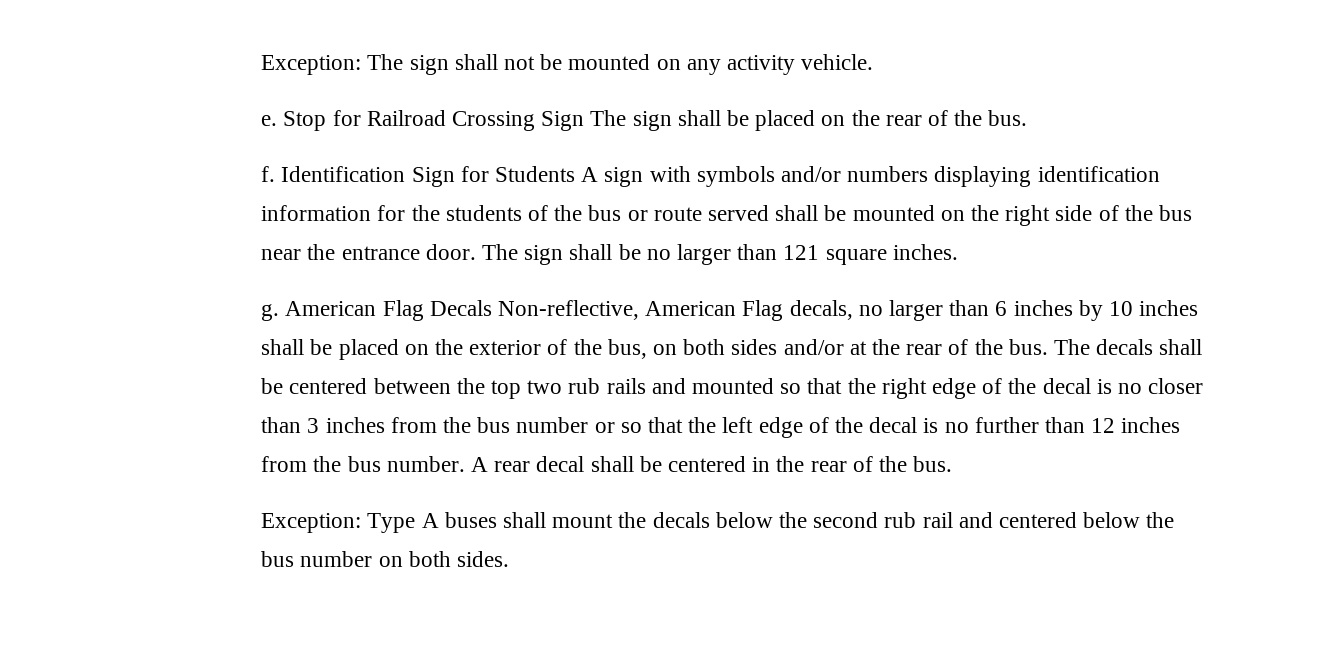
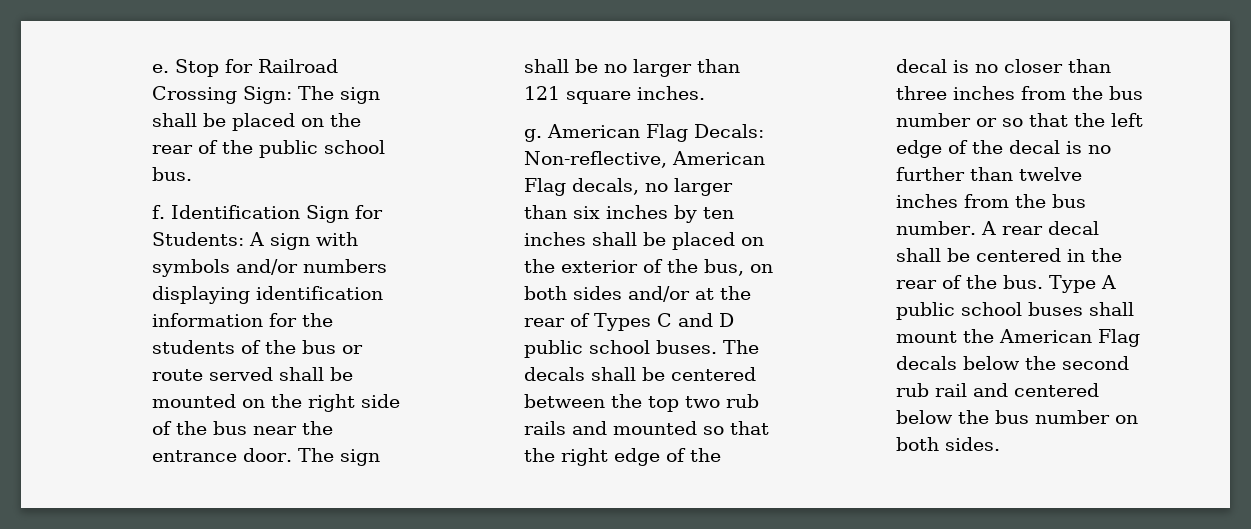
[261,54,874,75] Exception: The sign shall not be mounted on any activity vehicle. // -> (152, 68) none
[541,111,585,131] Sign -> [243,86,293,104] Sign:
(983, 118) none -> [259,140,386,158] public school
[494,166,575,182] Students -> [152,232,245,246] Students:
[429,300,492,316] Decals -> [694,124,765,138] Decals:
[995,301,1008,316] 6 -> [573,206,601,219] six
[1109,301,1134,316] 10 -> [703,207,735,219] ten
[974,339,1048,355] the bus. -> [594,313,735,331] [524,340,718,358] Types C and D public school buses.
[307,418,320,433] 3 -> [896,86,948,100] three
[1091,418,1116,433] 12 -> [1019,167,1083,181] twelve
[261,513,362,533] // Exception: -> (1044, 282) none
(439, 520) none -> [896,302,1023,320] public school
(647, 520) none -> [999,329,1141,347] American Flag

